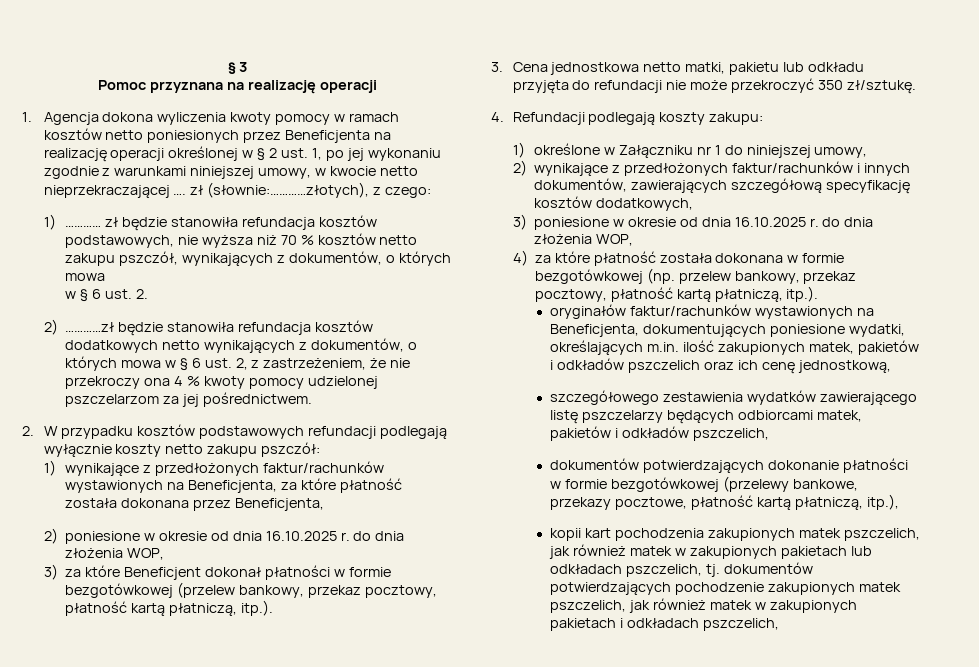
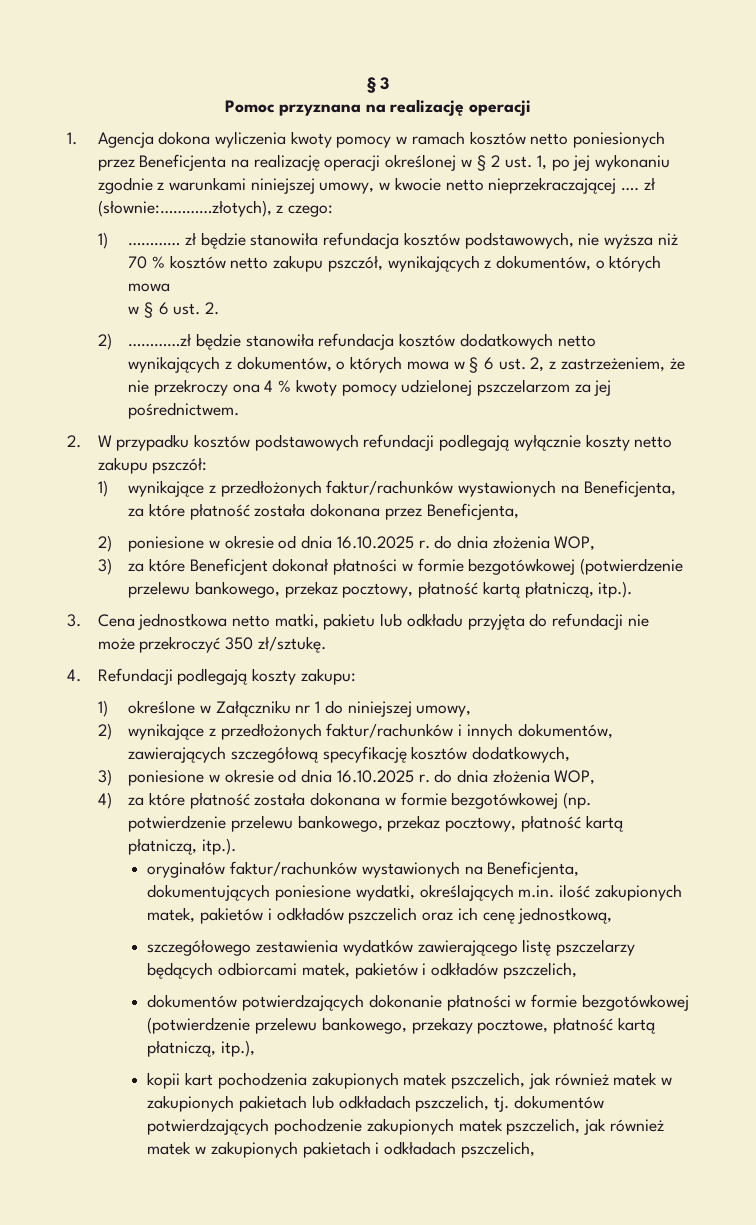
[176,582,304,598] (przelew bankowy, -> [579,558,683,575] [128,581,280,598] (potwierdzenie przelewu bankowego,
[678,271,800,284] przelew bankowy, -> [128,815,383,832] potwierdzenie przelewu bankowego,
[722,476,858,492] (przelewy bankowe, -> [147,1017,407,1034] (potwierdzenie przelewu bankowego,

